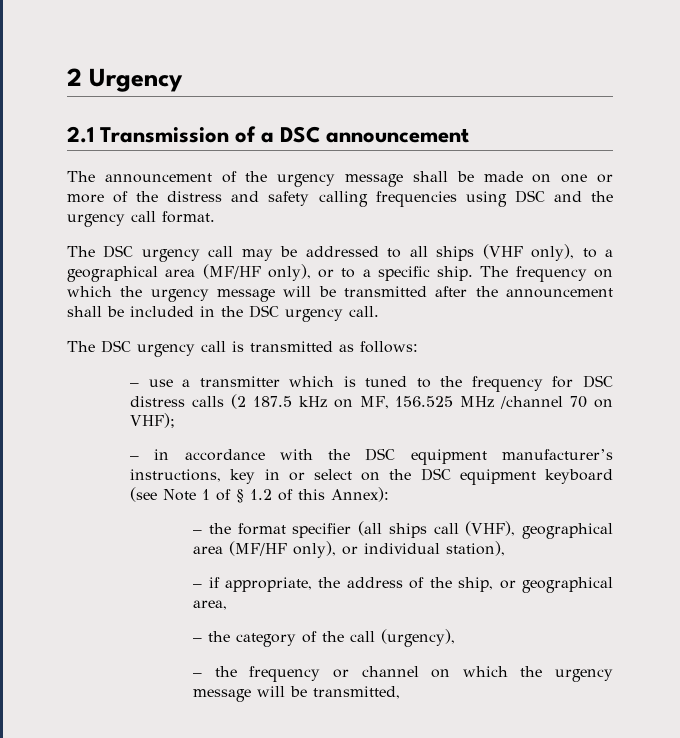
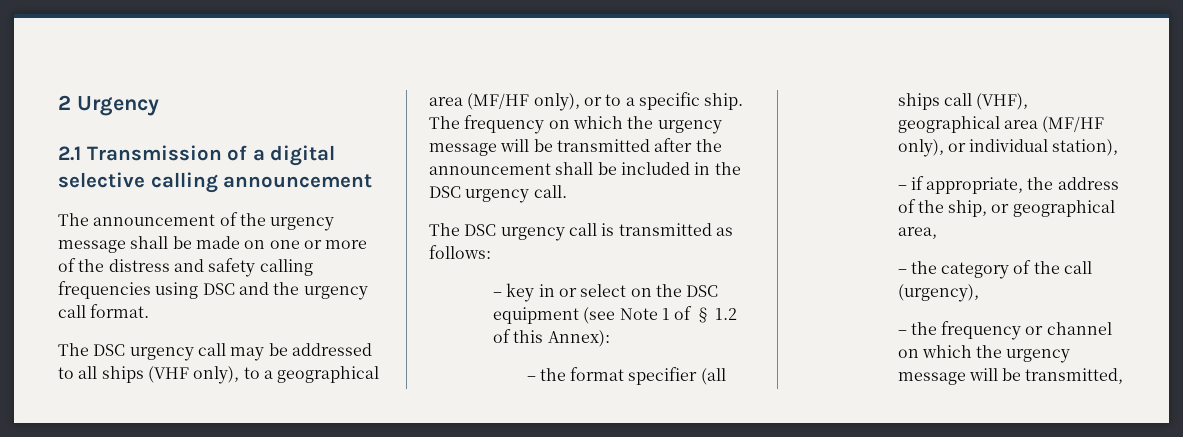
[280,126,321,143] DSC -> [270,145,336,166] [58,172,218,193] digital selective calling
[148,375,613,392] [130,394,613,409] [130,413,176,428] [130,448,613,465] [130,469,222,482] use a transmitter which is tuned to the frequency for DSC distress calls (2 187.5 kHz on MF, 156.525 MHz /channel 70 on VHF); // – in accordance with the DSC equipment manufacturer’s instructions, -> (502, 294) none
[545,469,614,484] keyboard -> (579, 315) none

